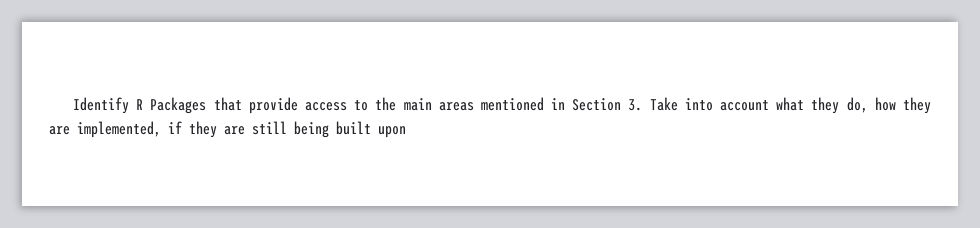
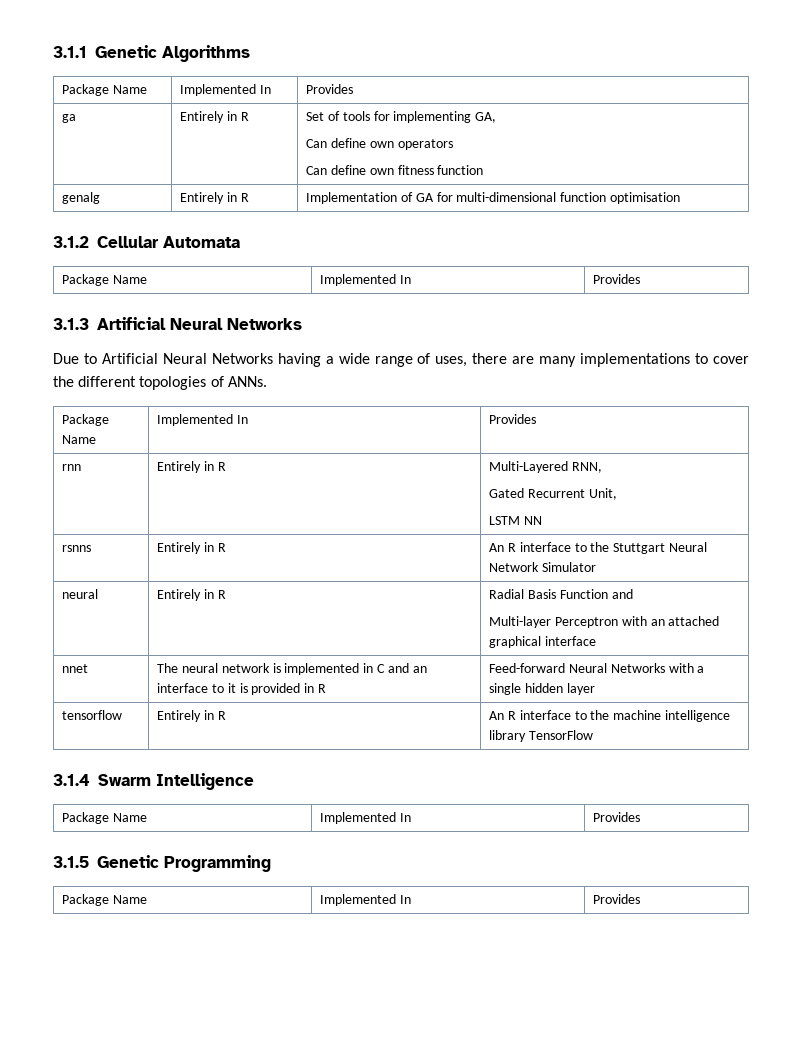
[72,97,932,114] [49,121,406,138] Identify R Packages that provide access to the main areas mentioned in Section 3. Take into account what they do, how they are implemented, if they are still being built upon -> [53,45,250,62] [62,84,148,96] [180,84,272,96] [306,84,354,94] [62,114,77,123] [180,111,249,123] [306,111,497,123] [306,138,453,150] [306,165,484,175] [62,192,101,204] [180,192,249,204] [306,192,681,204] [53,236,240,248] [62,274,148,286] [320,274,412,286] [593,274,641,284] [53,317,302,330] [53,353,749,367] [53,376,267,390] [62,414,110,426] [62,435,97,444] [157,414,249,426] [489,414,537,424] [62,464,82,471] [157,461,226,473] [489,461,603,473] [489,488,617,500] [489,516,543,525] [62,545,92,552] [157,542,226,554] [489,542,708,554] [489,562,597,572] [62,589,99,599] [157,589,226,601] [489,589,633,599] [489,616,720,628] [489,636,597,648] [62,664,89,673] [157,663,427,675] [157,683,327,695] [489,663,705,673] [489,683,595,695] [62,710,123,720] [157,710,226,722] [489,710,731,722] [489,730,594,742] [53,773,254,790] [62,812,148,824] [320,812,412,824] [593,812,641,822] [53,855,271,872] [62,894,148,906] [320,894,412,906] [593,894,641,904] 3.1.1 Genetic Algorithms // Package Name | Implemented In | Provides // ga | Entirely in R | Set of tools for implementing GA, // Can define own operators // Can define own fitness function // genalg | Entirely in R | Implementation of GA for multi-dimensional function optimisation // 3.1.2 Cellular Automata // Package Name | Implemented In | Provides // 3.1.3 Artificial Neural Networks // Due to Artificial Neural Networks having a wide range of uses, there are many implementations to cover the different topologies of ANNs. // Package Name | Implemented In | Provides // rnn | Entirely in R | Multi-Layered RNN, // Gated Recurrent Unit, // LSTM NN // rsnns | Entirely in R | An R interface to the Stuttgart Neural Network Simulator // neural | Entirely in R | Radial Basis Function and // Multi-layer Perceptron with an attached graphical interface // nnet | The neural network is implemented in C and an interface to it is provided in R | Feed-forward Neural Networks with a single hidden layer // tensorflow | Entirely in R | An R interface to the machine intelligence library TensorFlow // 3.1.4 Swarm Intelligence // Package Name | Implemented In | Provides // 3.1.5 Genetic Programming // Package Name | Implemented In | Provides

